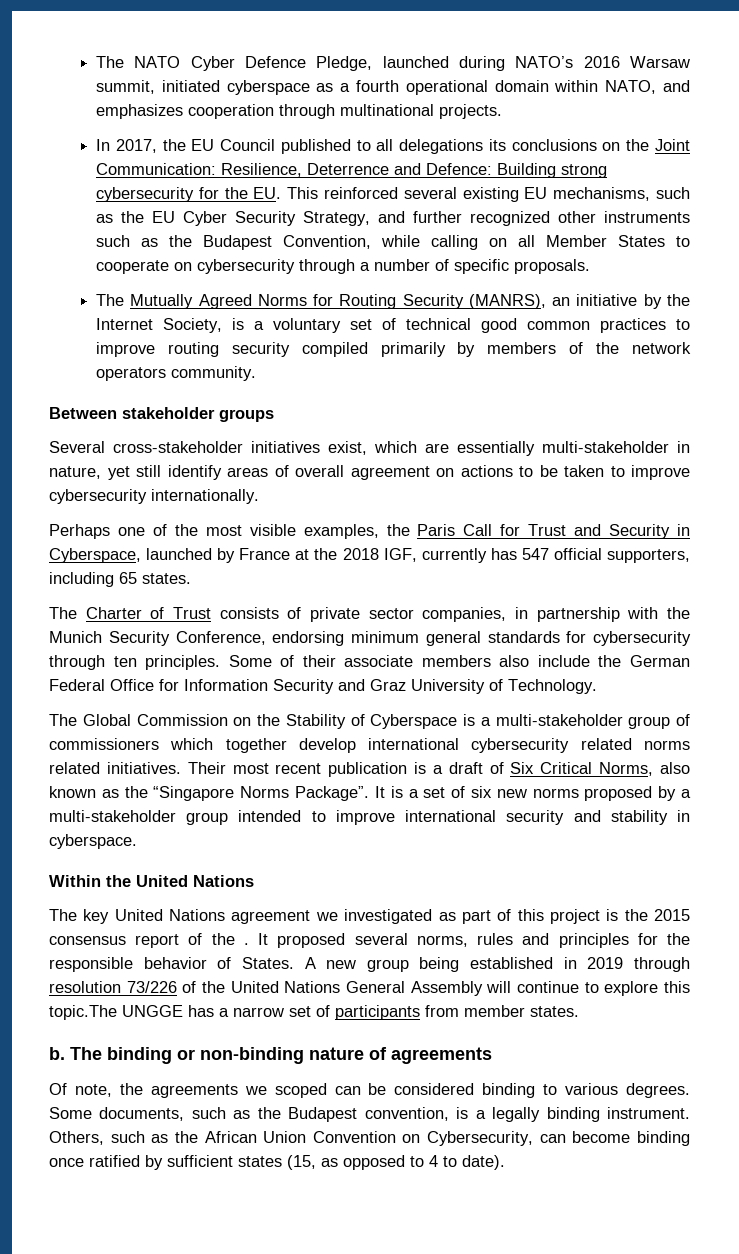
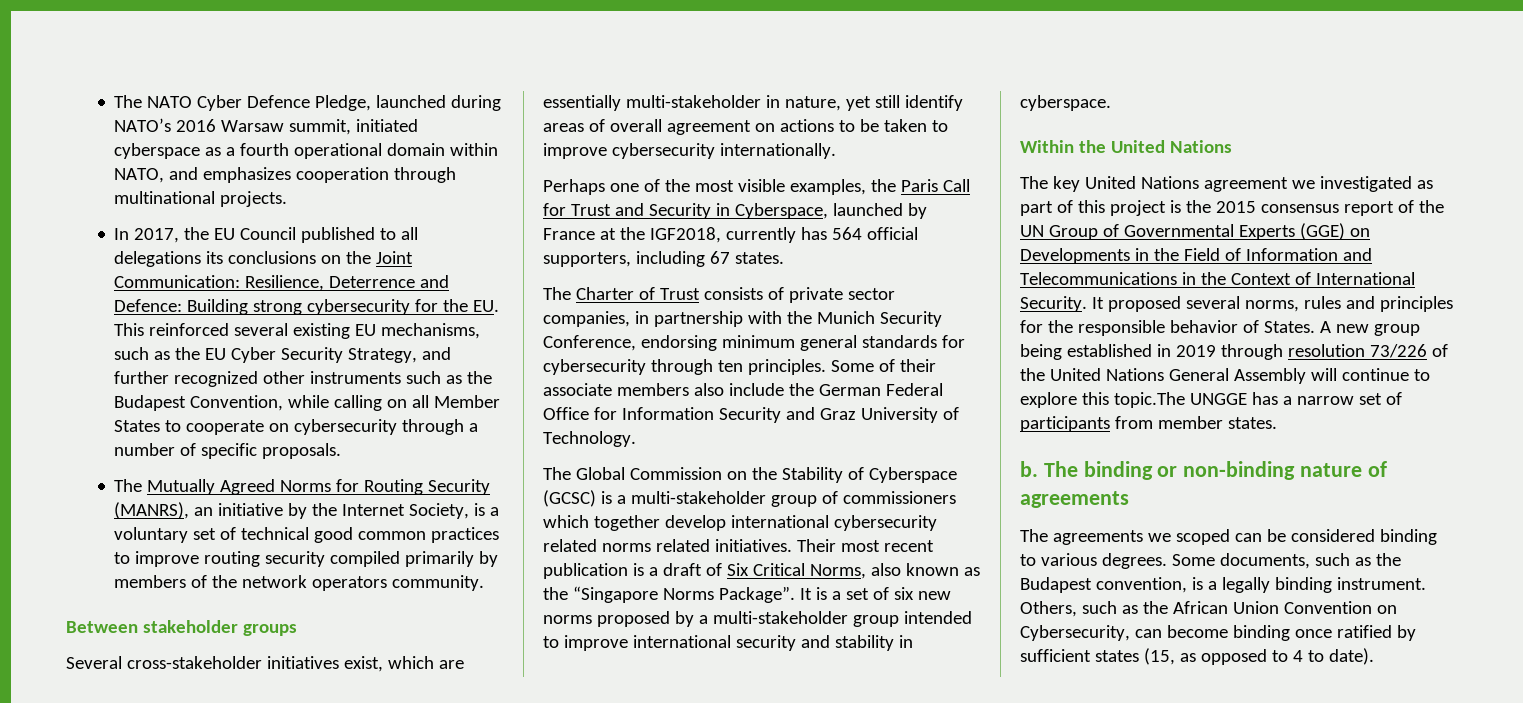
[342,548,417,562] 2018 IGF, -> [649,227,721,243] IGF2018,
[521,548,549,560] 547 -> [831,227,862,240] 564
[119,572,137,584] 65 -> [709,251,730,264] 67
(458, 721) none -> [543,490,596,507] (GCSC)
[243,943,249,945] . -> [1020,223,1370,240] [1020,248,1372,264] [1020,272,1415,285] [1020,296,1087,312] UN Group of Governmental Experts (GGE) on Developments in the Field of Information and Telecommunications in the Context of International Security.
[49,1083,143,1097] Of note, the -> [1020,529,1048,542] The

